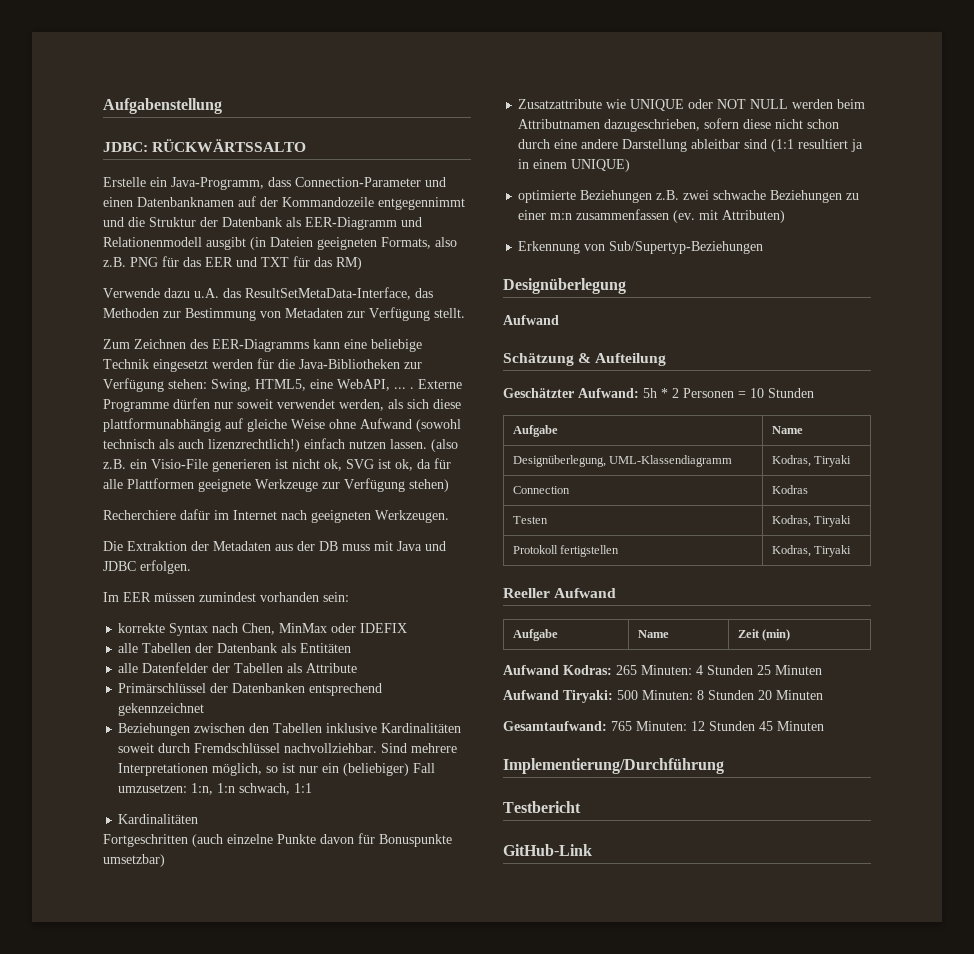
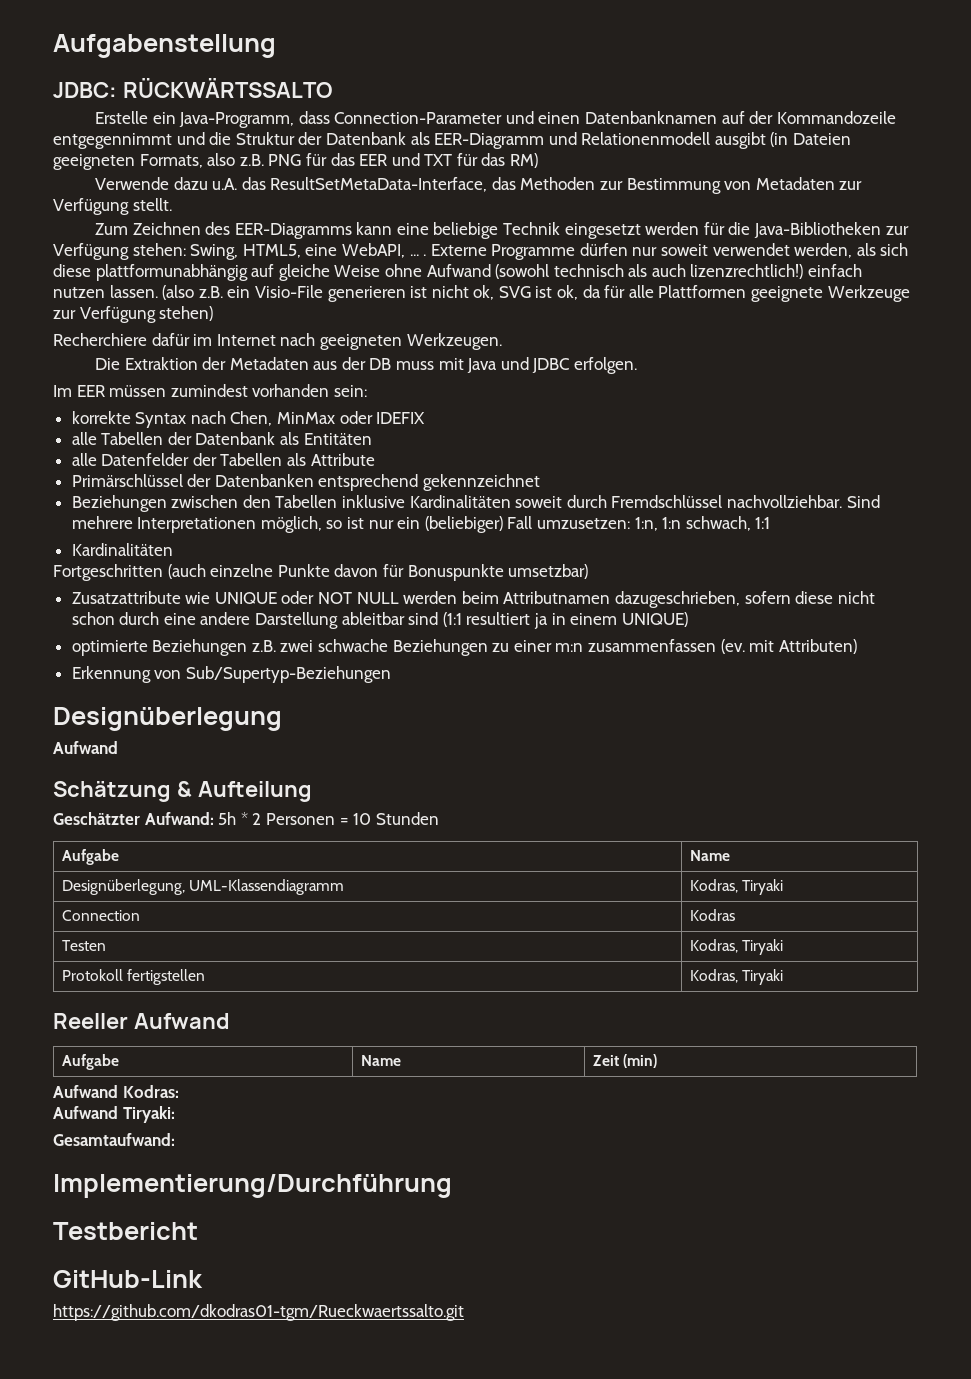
[616,665,822,675] [503,690,823,703] [503,721,824,731] 265 Minuten: 4 Stunden 25 Minuten // Aufwand Tiryaki: 500 Minuten: 8 Stunden 20 Minuten // Gesamtaufwand: 765 Minuten: 12 Stunden 45 Minuten -> [53,1106,175,1123] [53,1133,175,1146] // Aufwand Tiryaki: // Gesamtaufwand:
(592, 850) none -> [53,1304,464,1321] // https://github.com/dkodras01-tgm/Rueckwaertssalto.git

